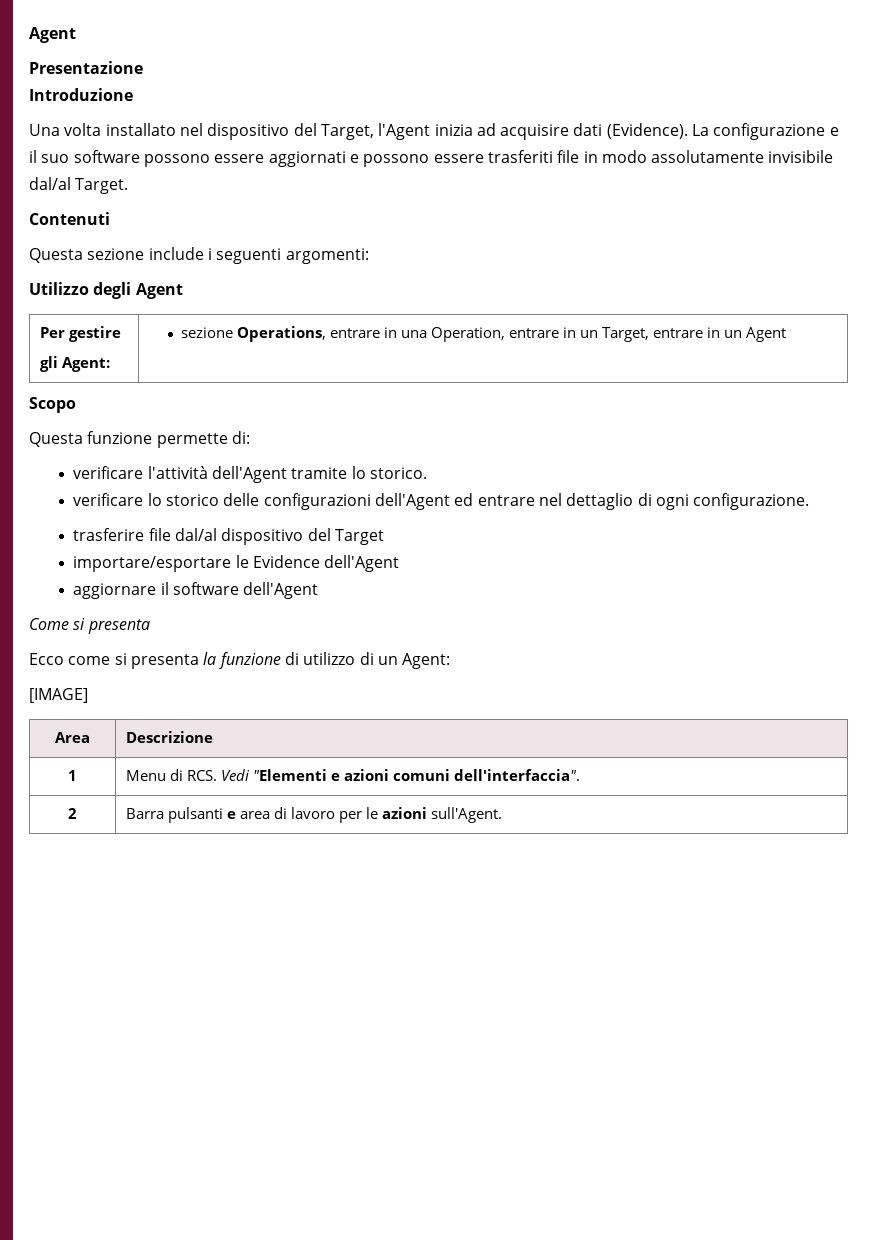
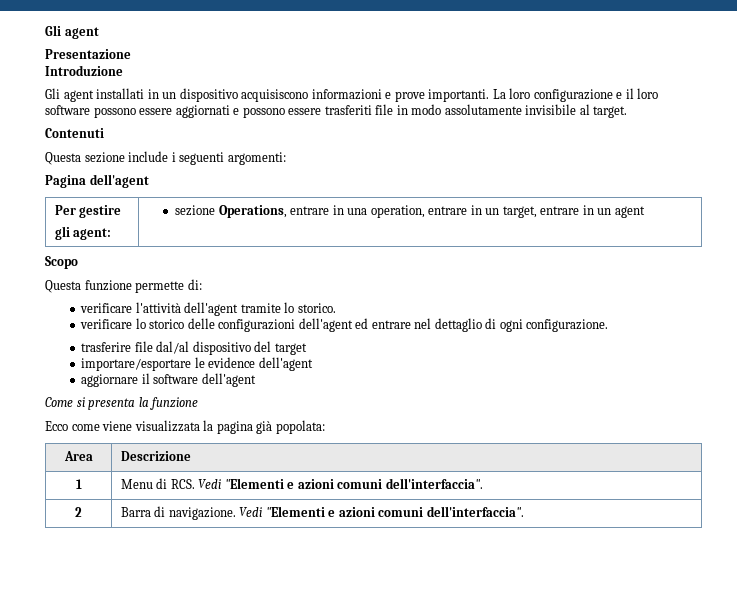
[29,27,76,43] Agent -> [45,25,99,39] Gli agent
[29,123,710,140] Una volta installato nel dispositivo del Target, l'Agent inizia ad acquisire dati (Evidence). La -> [45,88,531,102] Gli agent installati in un dispositivo acquisiscono informazioni e prove importanti. La loro
[41,154,70,163] suo -> [637,88,659,99] loro
[29,177,129,194] dal/al Target. -> [579,104,628,118] al target.
[29,282,183,299] Utilizzo degli Agent -> [45,174,149,188] Pagina dell'agent
[61,357,110,372] Agent: -> [73,228,112,240] agent:
[430,327,786,342] Operation, entrare in un Target, entrare in un Agent -> [370,205,645,218] operation, entrare in un target, entrare in un agent
[212,466,288,483] dell'Agent -> [184,302,239,316] dell'agent
[375,493,451,510] dell'Agent -> [298,318,353,332] dell'agent
[335,529,385,545] Target -> [274,343,307,355] target
[253,555,400,572] Evidence dell'Agent -> [208,357,313,371] evidence dell'agent
[243,582,319,599] dell'Agent -> [201,373,256,387] dell'agent
(150, 626) none -> [138,397,199,410] la funzione
[114,652,451,669] [29,688,88,703] si presenta la funzione di utilizzo di un Agent: // [IMAGE] -> [102,420,325,434] viene visualizzata la pagina già popolata:
[167,807,502,823] pulsanti e area di lavoro per le azioni sull'Agent. -> [154,506,524,520] di navigazione. Vedi "Elementi e azioni comuni dell'interfaccia".

